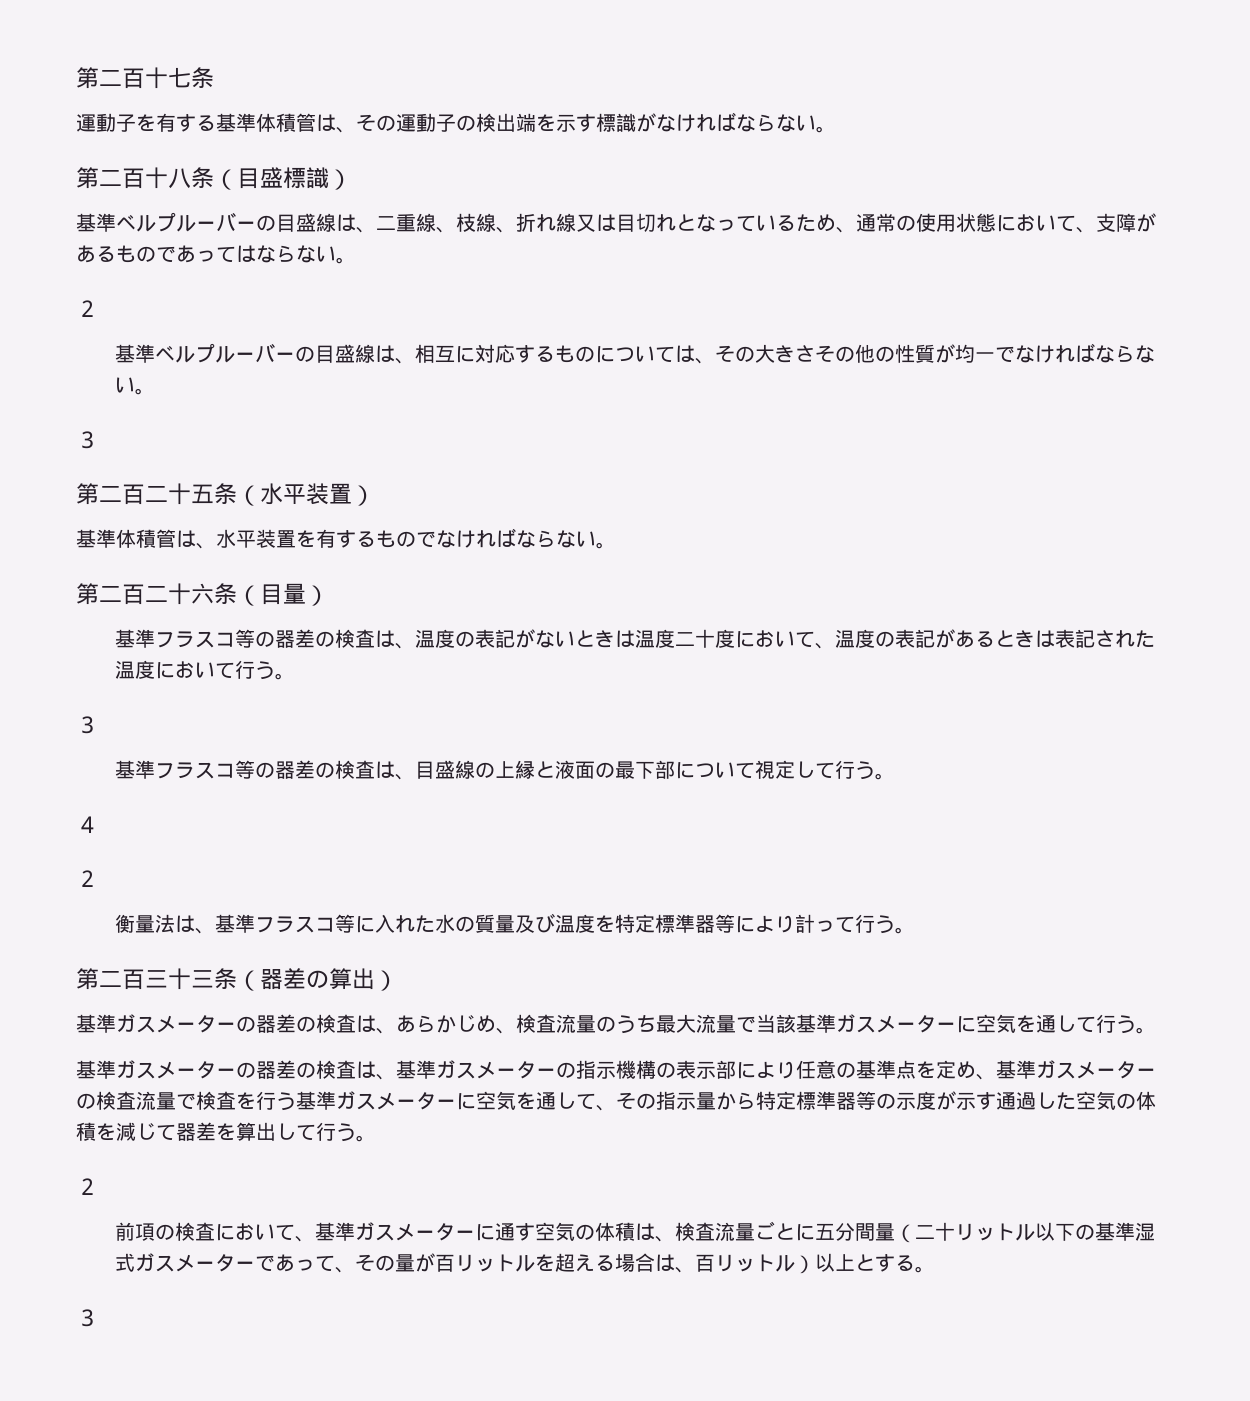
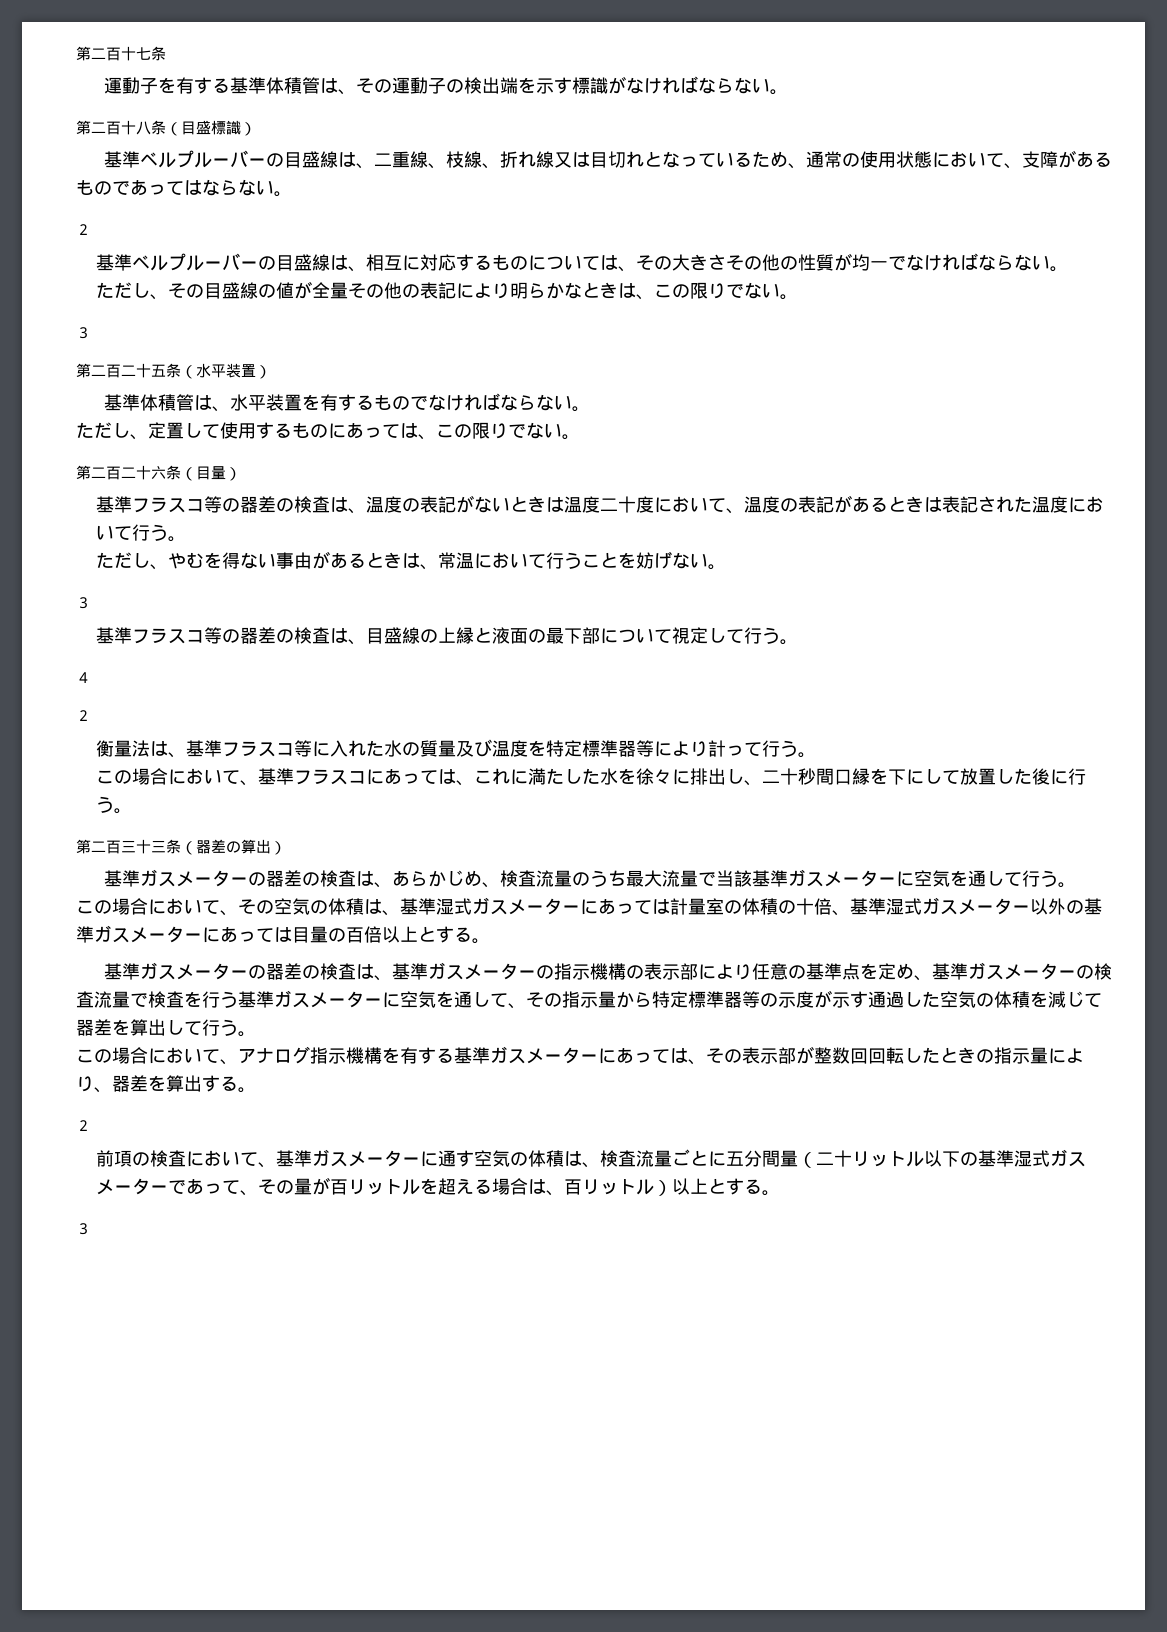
(155, 391) none -> [95,281,798,300] // ただし、その目盛線の値が全量その他の表記により明らかなときは、この限りでない。
(616, 545) none -> [76,422,580,440] // ただし、定置して使用するものにあっては、この限りでない。
(295, 676) none -> [95,551,726,570] // ただし、やむを得ない事由があるときは、常温において行うことを妨げない。
(915, 930) none -> [95,768,1086,786] [95,796,132,814] // この場合において、基準フラスコにあっては、これに満たした水を徐々に排出し、二十秒間口縁を下にして放置した後に行う。
(1156, 1030) none -> [76,897,1102,916] [76,925,490,944] // この場合において、その空気の体積は、基準湿式ガスメーターにあっては計量室の体積の十倍、基準湿式ガスメーター以外の基準ガスメーターにあっては目量の百倍以上とする。
(376, 1138) none -> [76,1046,1084,1065] [76,1075,256,1093] // この場合において、アナログ指示機構を有する基準ガスメーターにあっては、その表示部が整数回回転したときの指示量により、器差を算出する。

